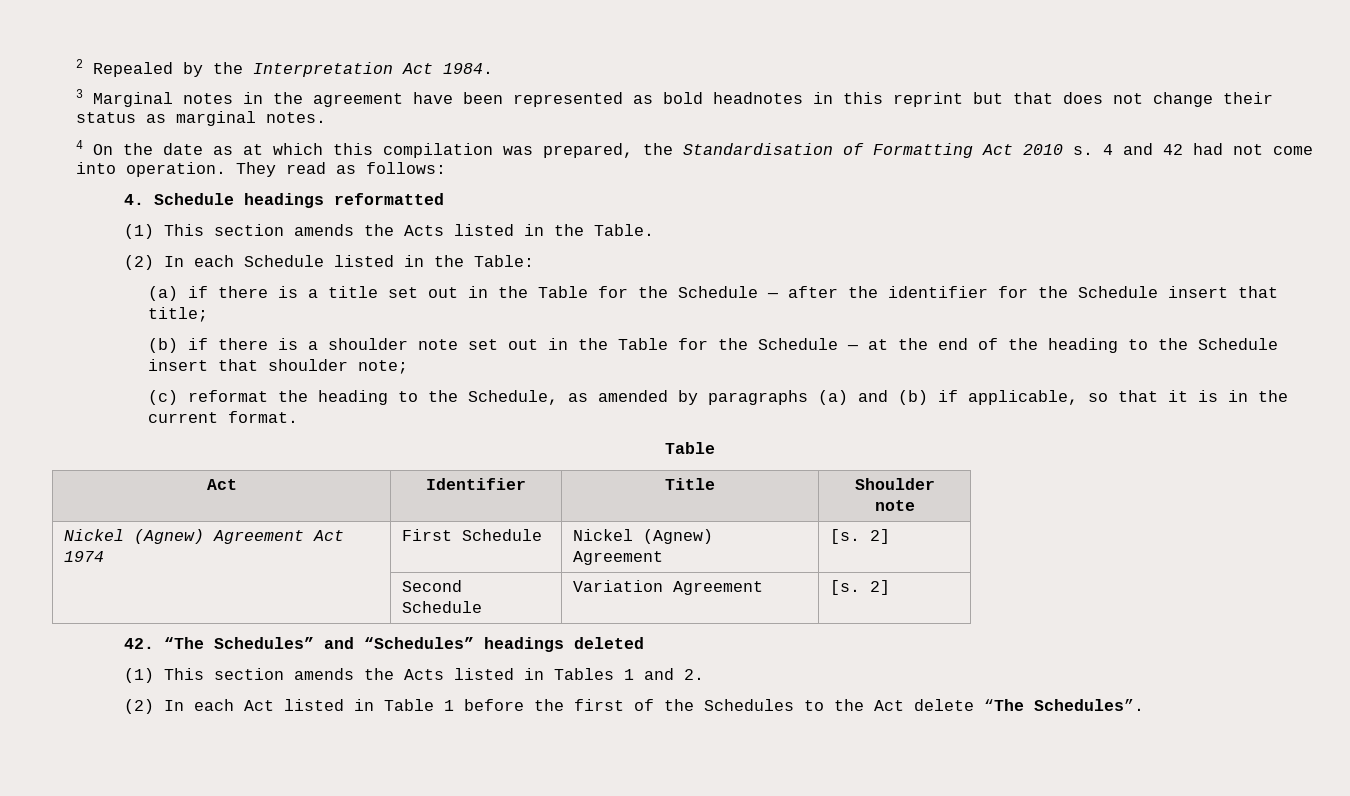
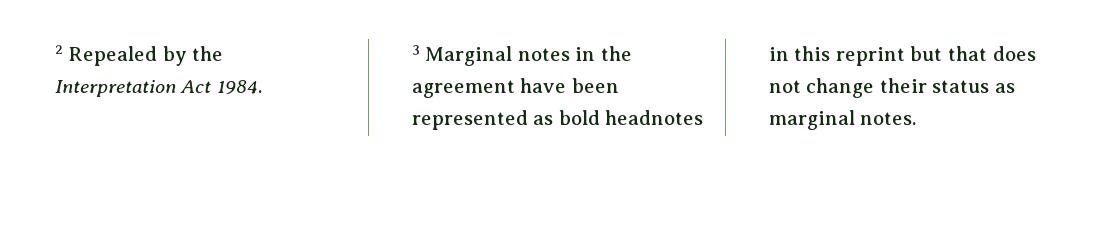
[75,140,1313,158] [75,162,446,177] [123,193,444,208] [123,224,654,239] [123,255,534,270] [147,286,1278,301] [147,307,208,322] [147,338,1278,353] [147,359,408,374] [147,390,1288,405] [147,411,298,423] [664,442,715,454] [206,479,237,490] [426,478,526,490] [665,478,715,490] [854,478,935,490] [874,500,915,511] [64,529,345,544] [64,551,105,562] [402,529,543,541] [573,529,714,544] [573,551,664,565] [830,529,891,544] [402,580,463,592] [402,601,483,613] [573,580,764,595] [830,580,891,595] [123,637,644,652] [123,668,704,683] [123,699,1144,714] // 4 On the date as at which this compilation was prepared, the Standardisation of Formatting Act 2010 s. 4 and 42 had not come into operation. They read as follows: // 4. Schedule headings reformatted // (1) This section amends the Acts listed in the Table. // (2) In each Schedule listed in the Table: // (a) if there is a title set out in the Table for the Schedule — after the identifier for the Schedule insert that title; // (b) if there is a shoulder note set out in the Table for the Schedule — at the end of the heading to the Schedule insert that shoulder note; // (c) reformat the heading to the Schedule, as amended by paragraphs (a) and (b) if applicable, so that it is in the current format. // Table // Act | Identifier | Title | Shoulder note // Nickel (Agnew) Agreement Act 1974 | First Schedule | Nickel (Agnew) Agreement | [s. 2] // | Second Schedule | Variation Agreement | [s. 2] // 42. “The Schedules” and “Schedules” headings deleted // (1) This section amends the Acts listed in Tables 1 and 2. // (2) In each Act listed in Table 1 before the first of the Schedules to the Act delete “The Schedules”. -> (917, 118) none

